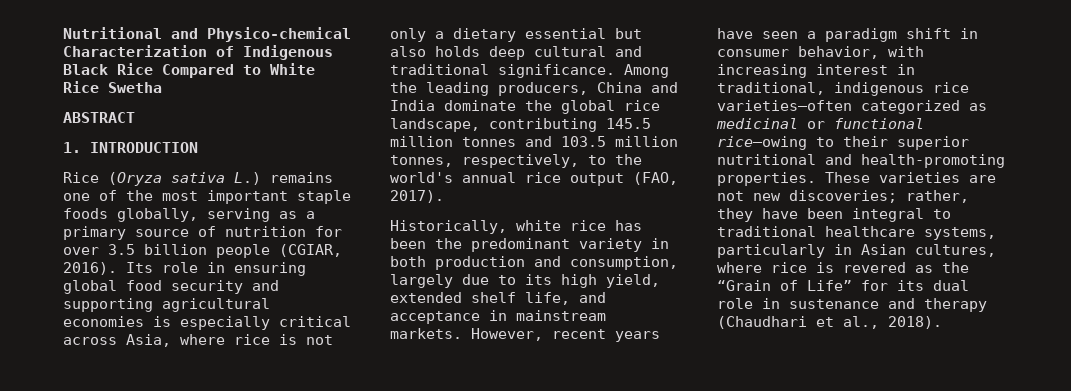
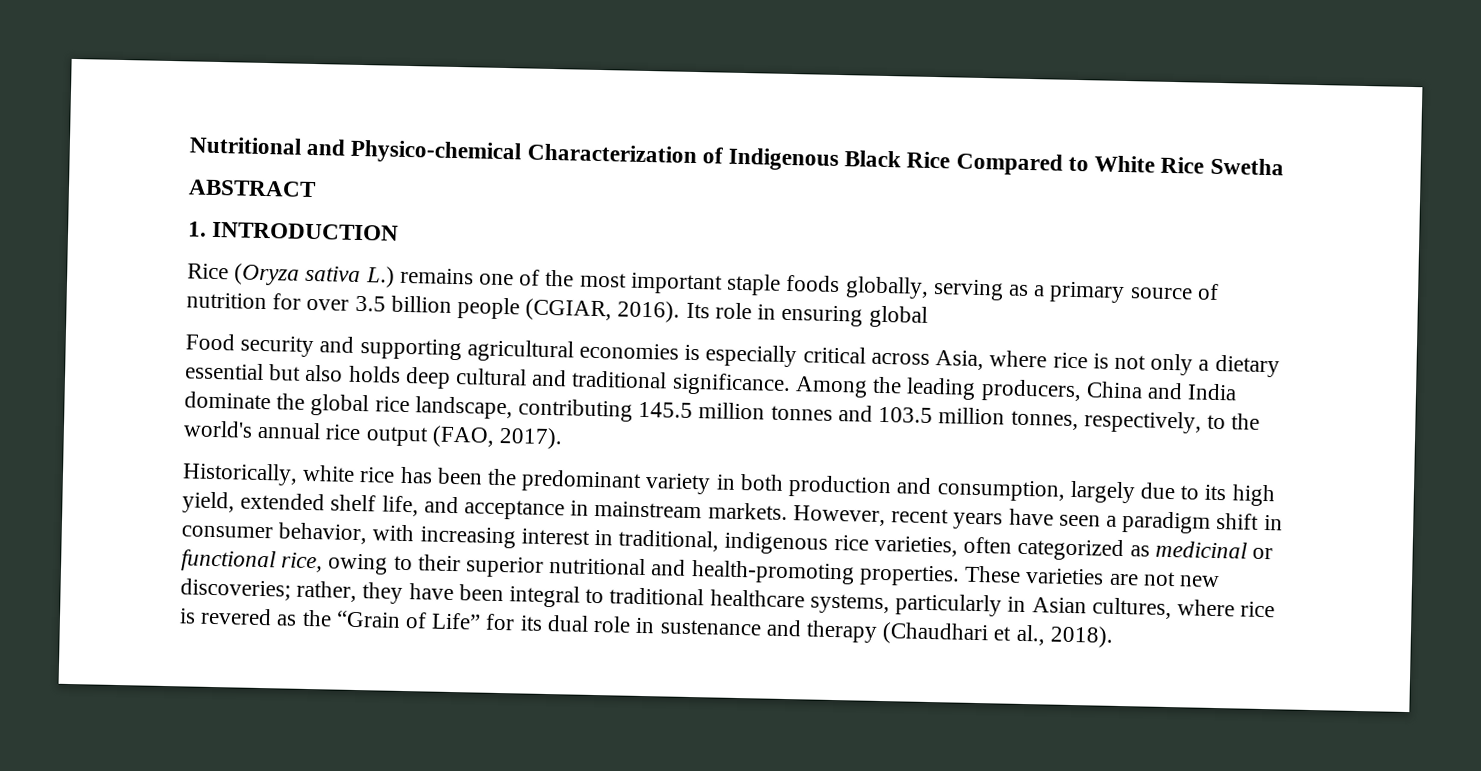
[126,280,162,291] food -> [185,333,235,351] // Food
[717,100,852,111] varieties—often -> [873,535,1013,557] varieties, often
[717,136,807,150] rice—owing -> [281,552,389,575] rice, owing

